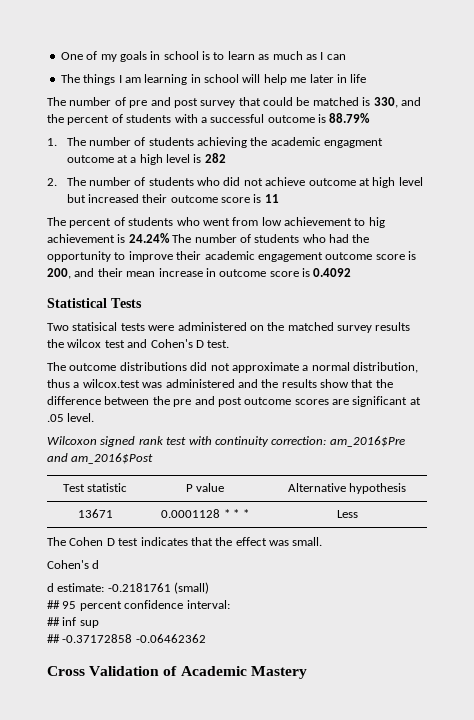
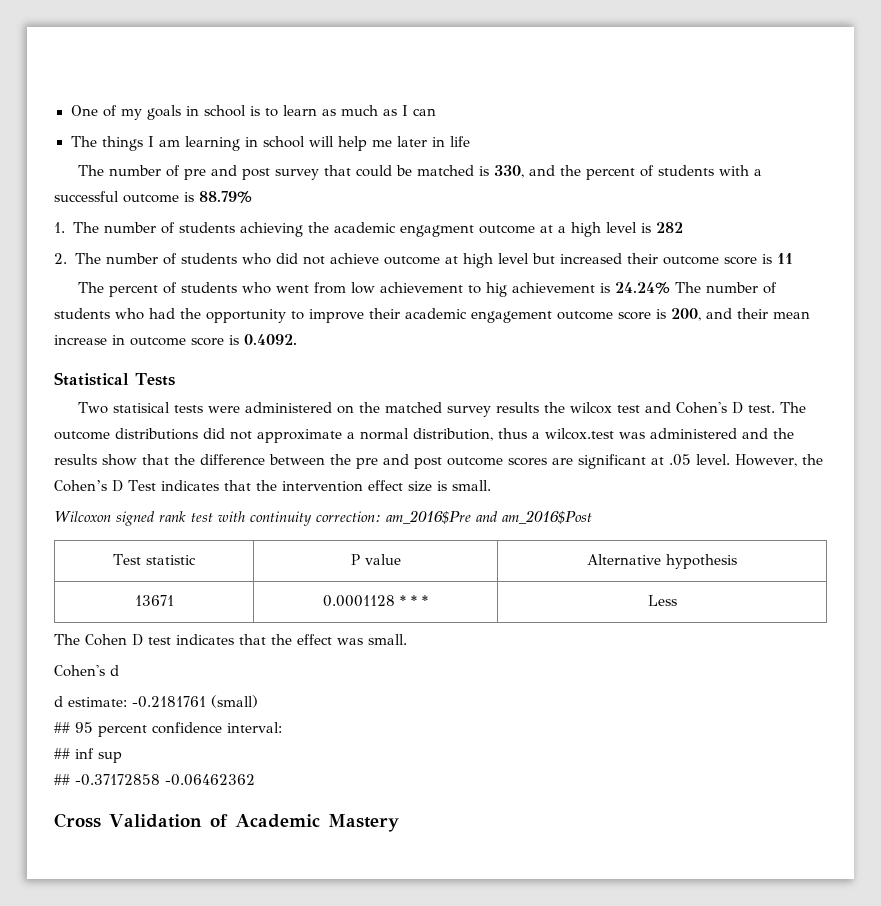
[313,268,352,277] 0.4092 -> [244,334,297,345] 0.4092.
(230, 344) // -> (775, 409) none
(95, 417) none -> [735,454,823,467] [54,480,491,492] However, the Cohen’s D Test indicates that the intervention effect size is small.

